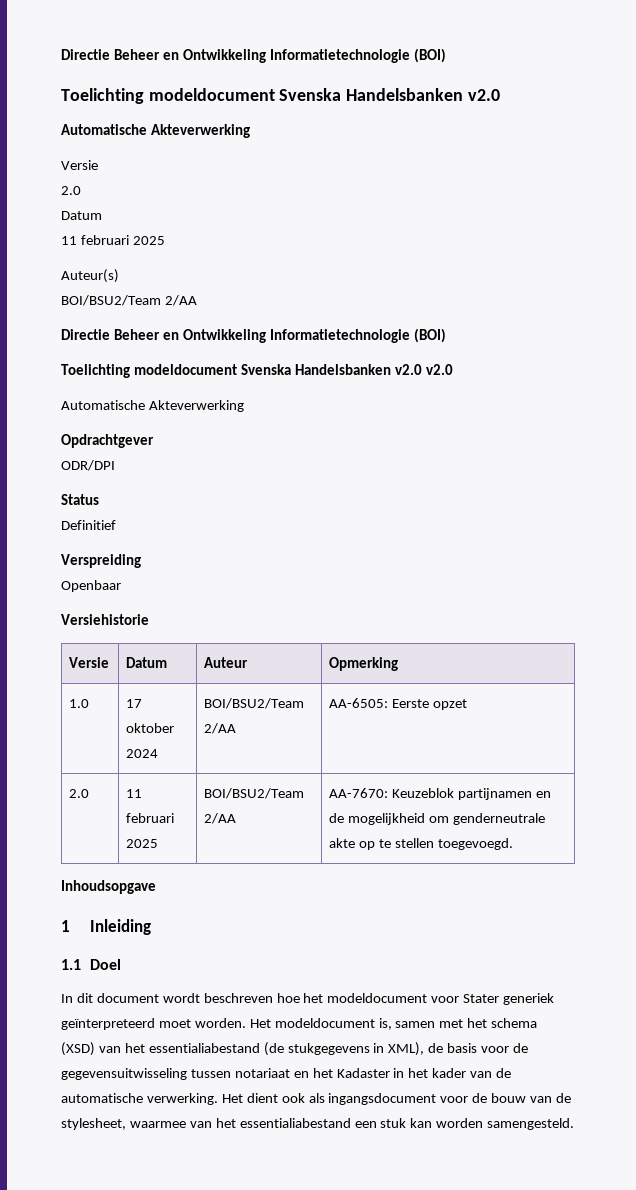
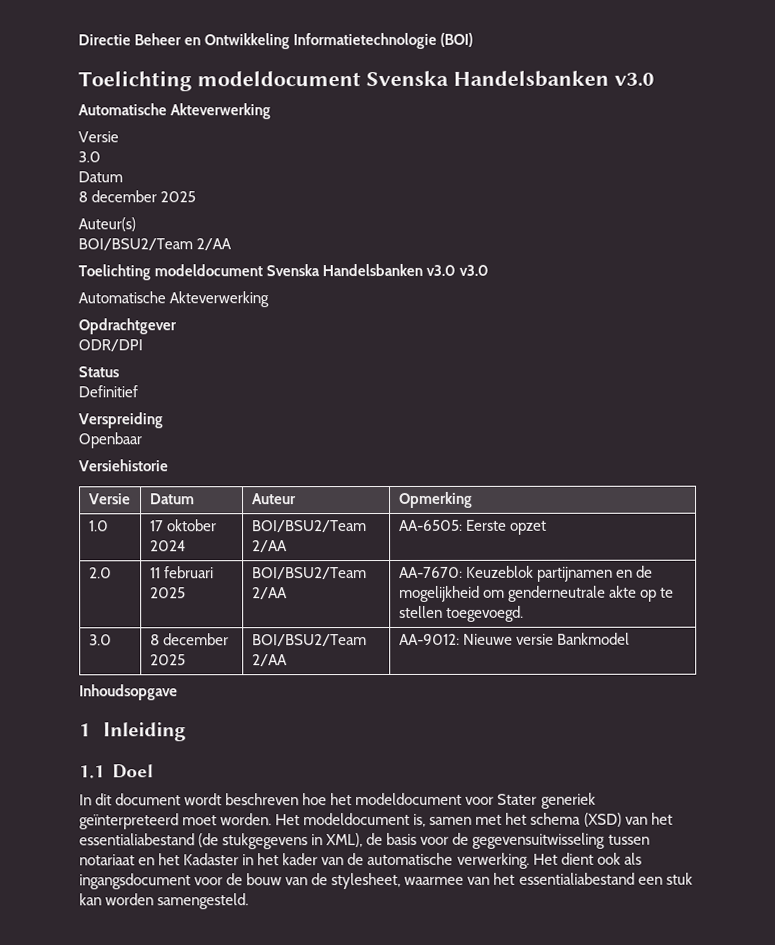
[467,89,500,101] v2.0 -> [614,72,654,87] v3.0
[61,186,81,195] 2.0 -> [78,151,101,163] 3.0
[61,235,129,245] 11 februari -> [78,190,158,203] 8 december
[61,328,446,343] [61,364,453,378] // Directie Beheer en Ontwikkeling Informatietechnologie (BOI) // Toelichting modeldocument Svenska Handelsbanken v2.0 v2.0 -> [78,263,490,281] // Toelichting modeldocument Svenska Handelsbanken v3.0 v3.0
(513, 844) none -> [88,634,112,646] [149,633,230,646] [149,654,186,666] [251,634,367,647] [251,654,288,667] [398,632,631,645] // 3.0 | 8 december 2025 | BOI/BSU2/Team 2/AA | AA-9012: Nieuwe versie Bankmodel

